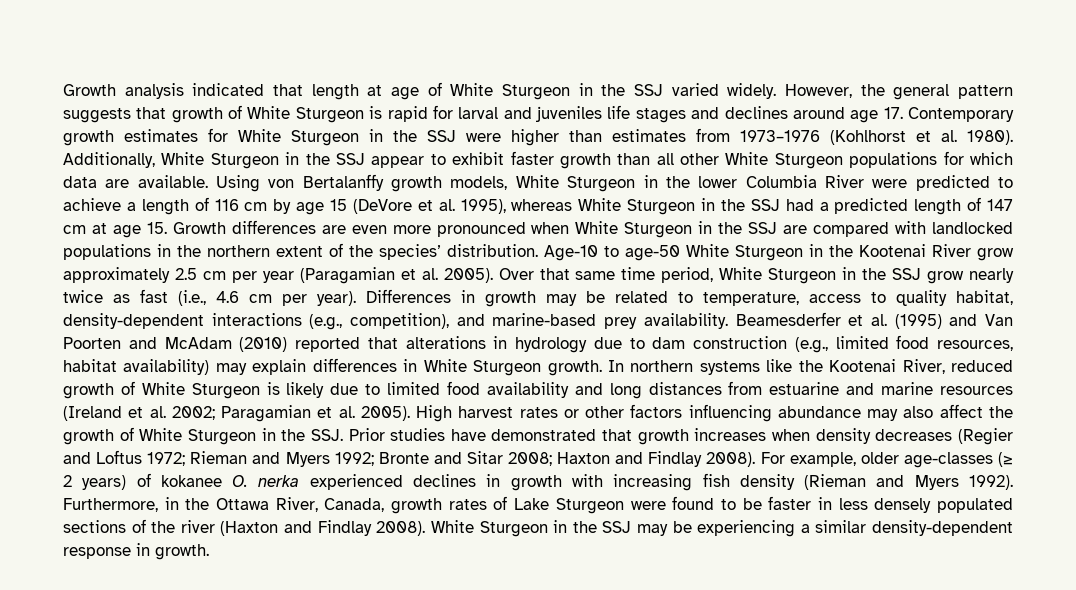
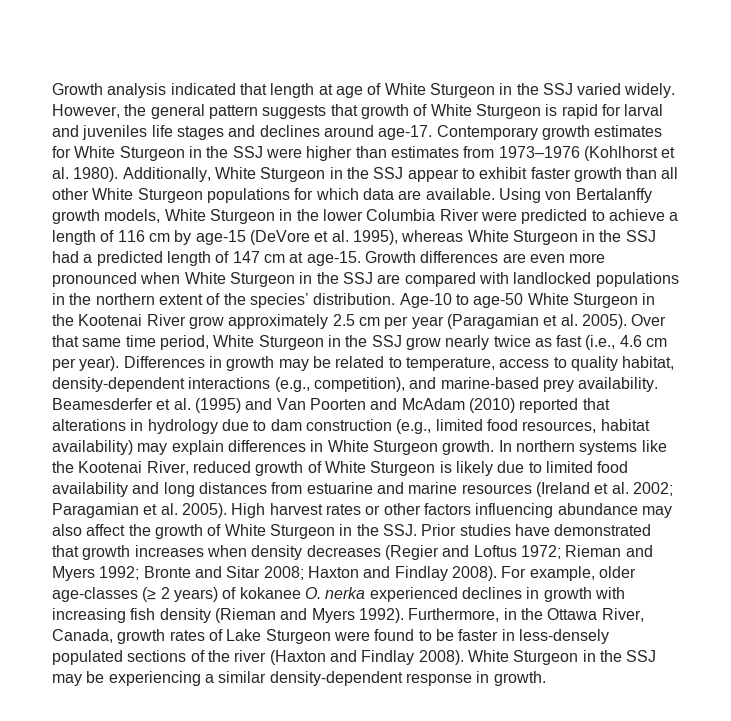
[850,107,903,123] age 17. -> [378,125,433,140] age-17.
[296,199,347,215] age 15 -> [195,230,246,245] age-15
[112,222,167,238] age 15. -> [306,251,361,266] age-15.
[838,498,932,513] less densely -> [518,629,609,644] less-densely

